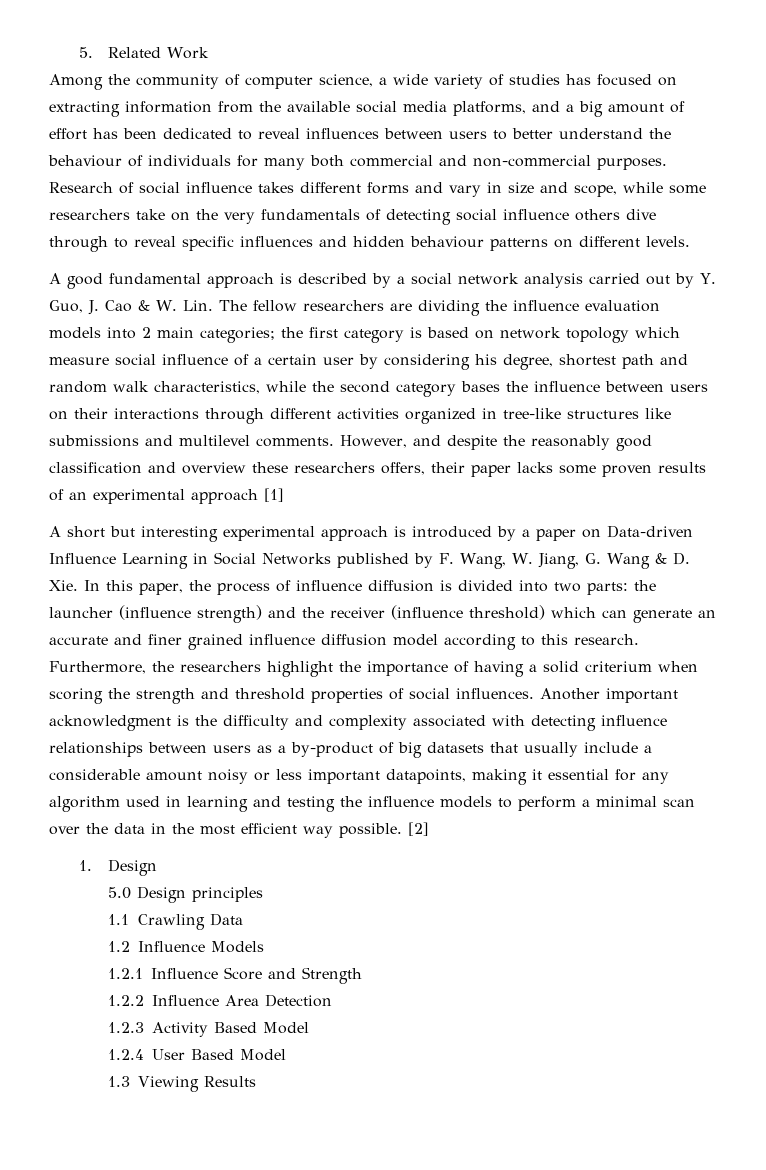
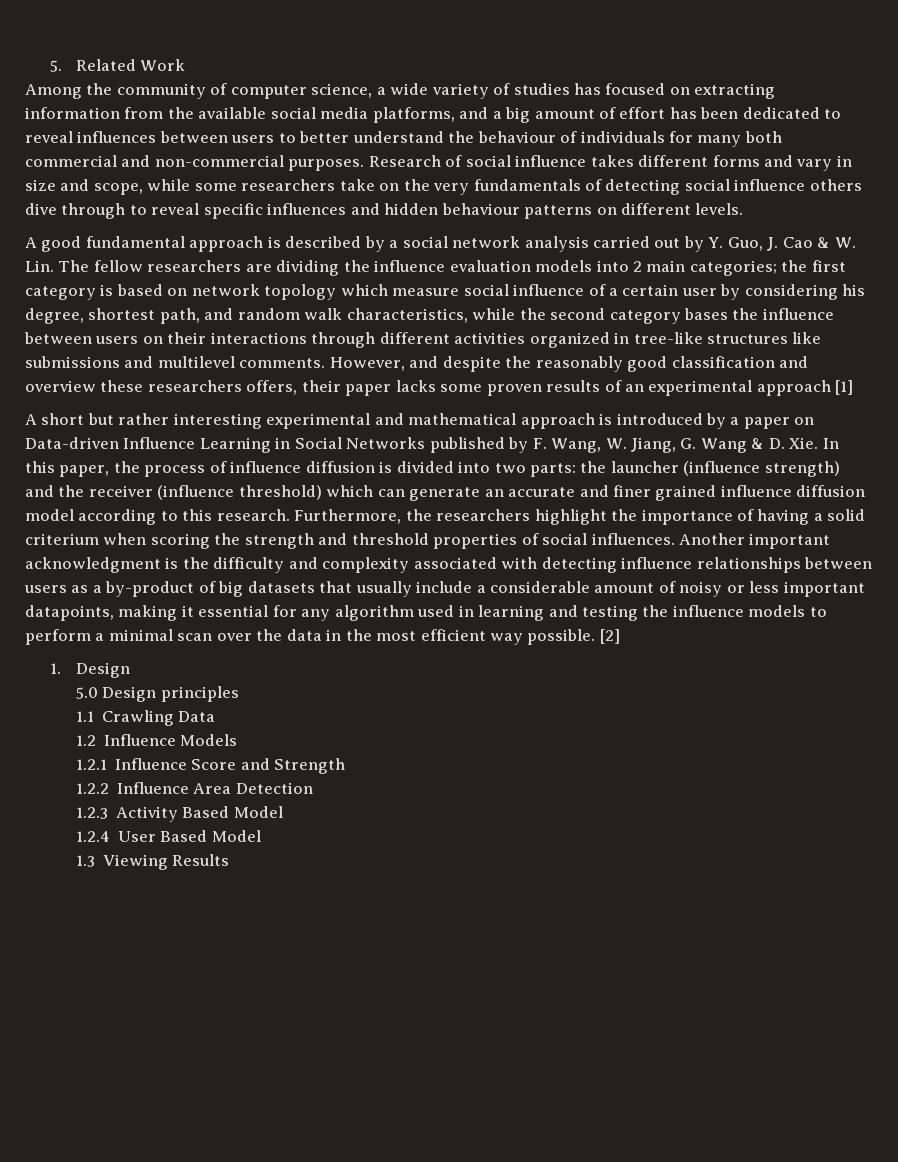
[622,354,654,369] path -> [159,308,200,324] path,
(135, 531) none -> [118,413,170,425] rather
(315, 533) none -> [374,413,517,425] and mathematical
(202, 776) none -> [658,581,676,593] of

